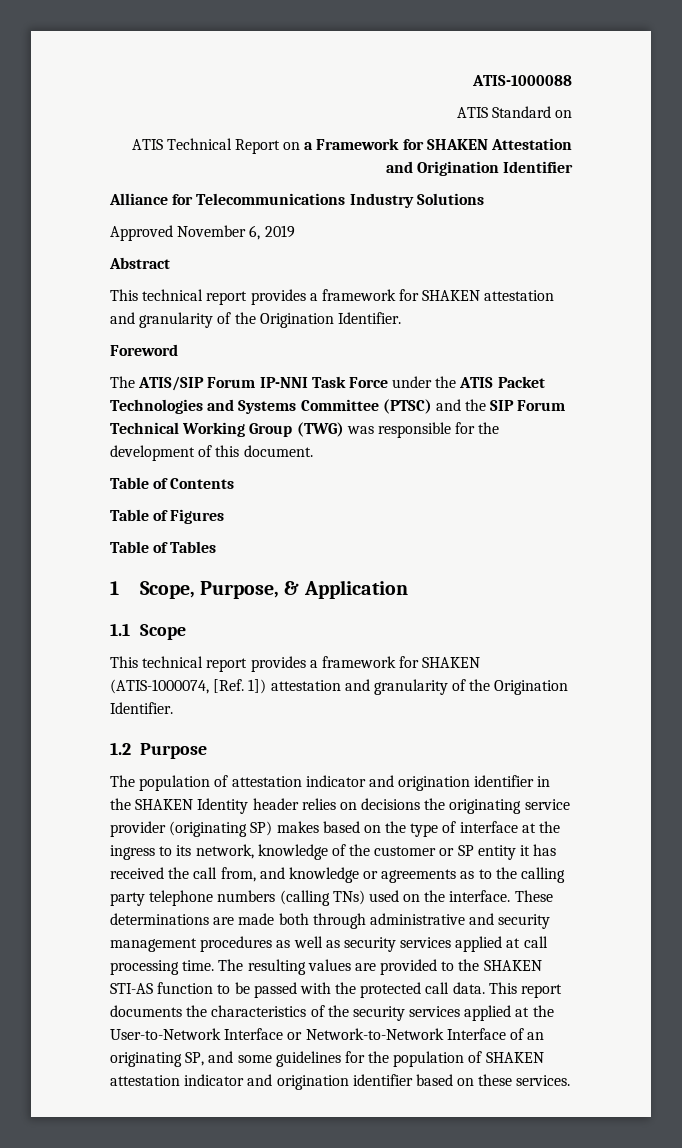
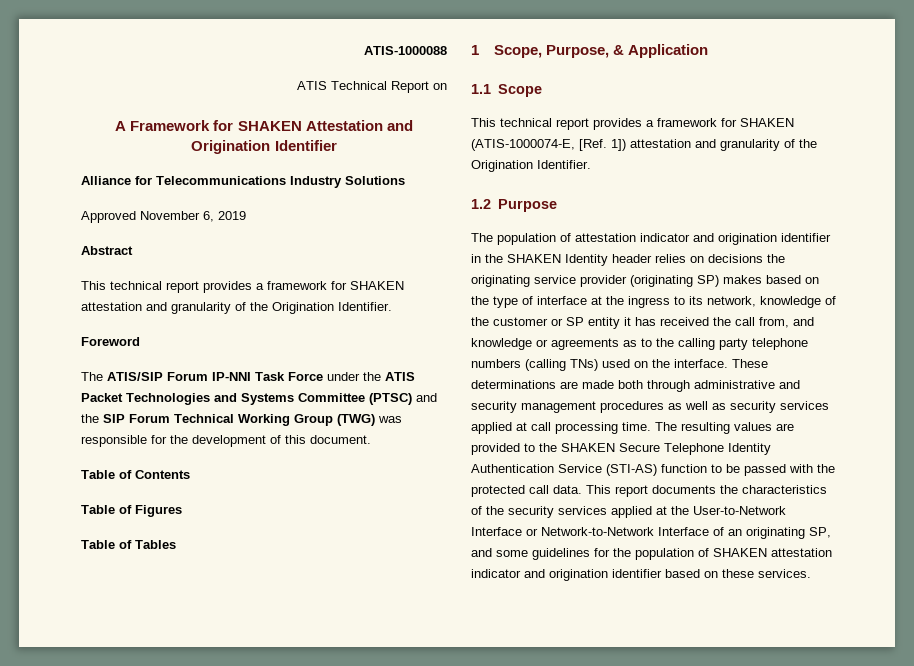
[456,106,572,118] // ATIS Standard on -> (447, 50) none
[304,142,314,150] a -> [115,121,127,131] // A
[110,679,209,694] (ATIS-1000074, -> [471,139,575,151] (ATIS-1000074-E,
[110,983,153,994] STI-AS -> [619,443,771,455] [471,464,657,476] Secure Telephone Identity Authentication Service (STI-AS)

